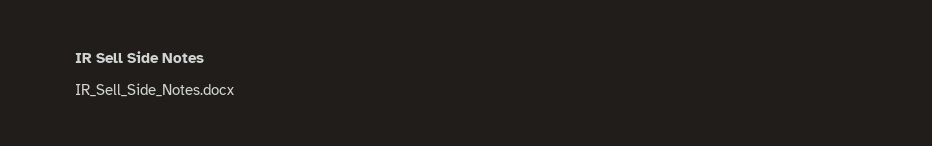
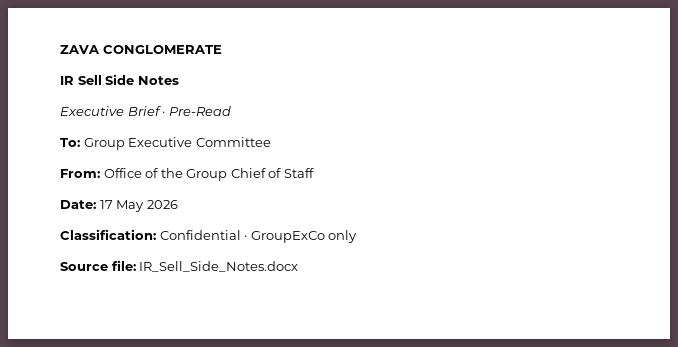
(75, 58) none -> [60,45,222,54] ZAVA CONGLOMERATE //
(204, 58) none -> [60,106,231,116] [60,137,271,150] [60,168,314,181] [60,200,178,212] [60,229,358,243] [60,260,136,271] Executive Brief · Pre-Read // To: Group Executive Committee // From: Office of the Group Chief of Staff // Date: 17 May 2026 // Classification: Confidential · GroupExCo only // Source file:

